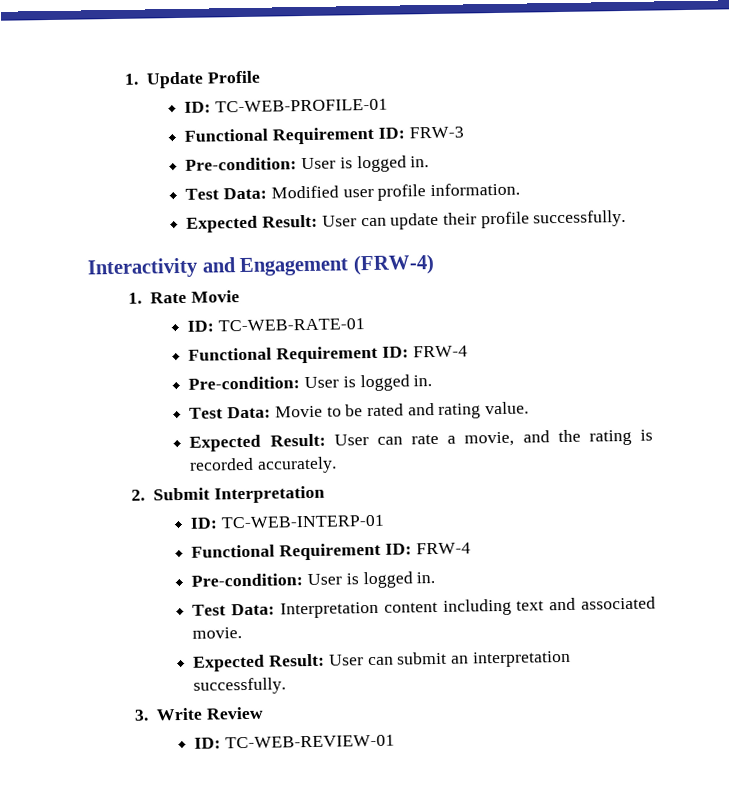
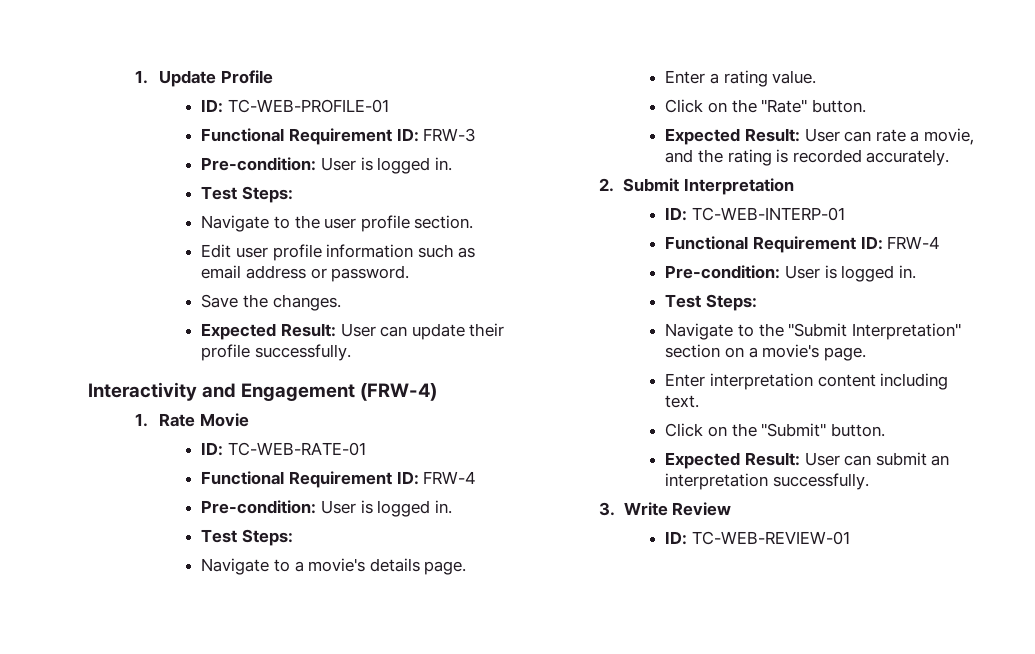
[223,182,521,201] Data: Modified user profile information. -> [242,186,294,203] [201,215,474,232] [201,244,476,261] [201,265,410,282] [201,294,341,311] Steps: // Navigate to the user profile section. // Edit user profile information such as email address or password. // Save the changes.
[227,401,530,419] Data: Movie to be rated and rating value. -> [242,529,294,546] [201,558,467,575] [665,70,817,87] [665,99,866,113] Steps: // Navigate to a movie's details page. // Enter a rating value. // Click on the "Rate" button.
[231,596,657,619] [192,627,243,639] Data: Interpretation content including text and associated movie. -> [706,294,758,311] [665,323,961,340] [665,344,866,361] [665,373,949,390] [665,395,700,408] [665,423,885,437] Steps: // Navigate to the "Submit Interpretation" section on a movie's page. // Enter interpretation content including text. // Click on the "Submit" button.

